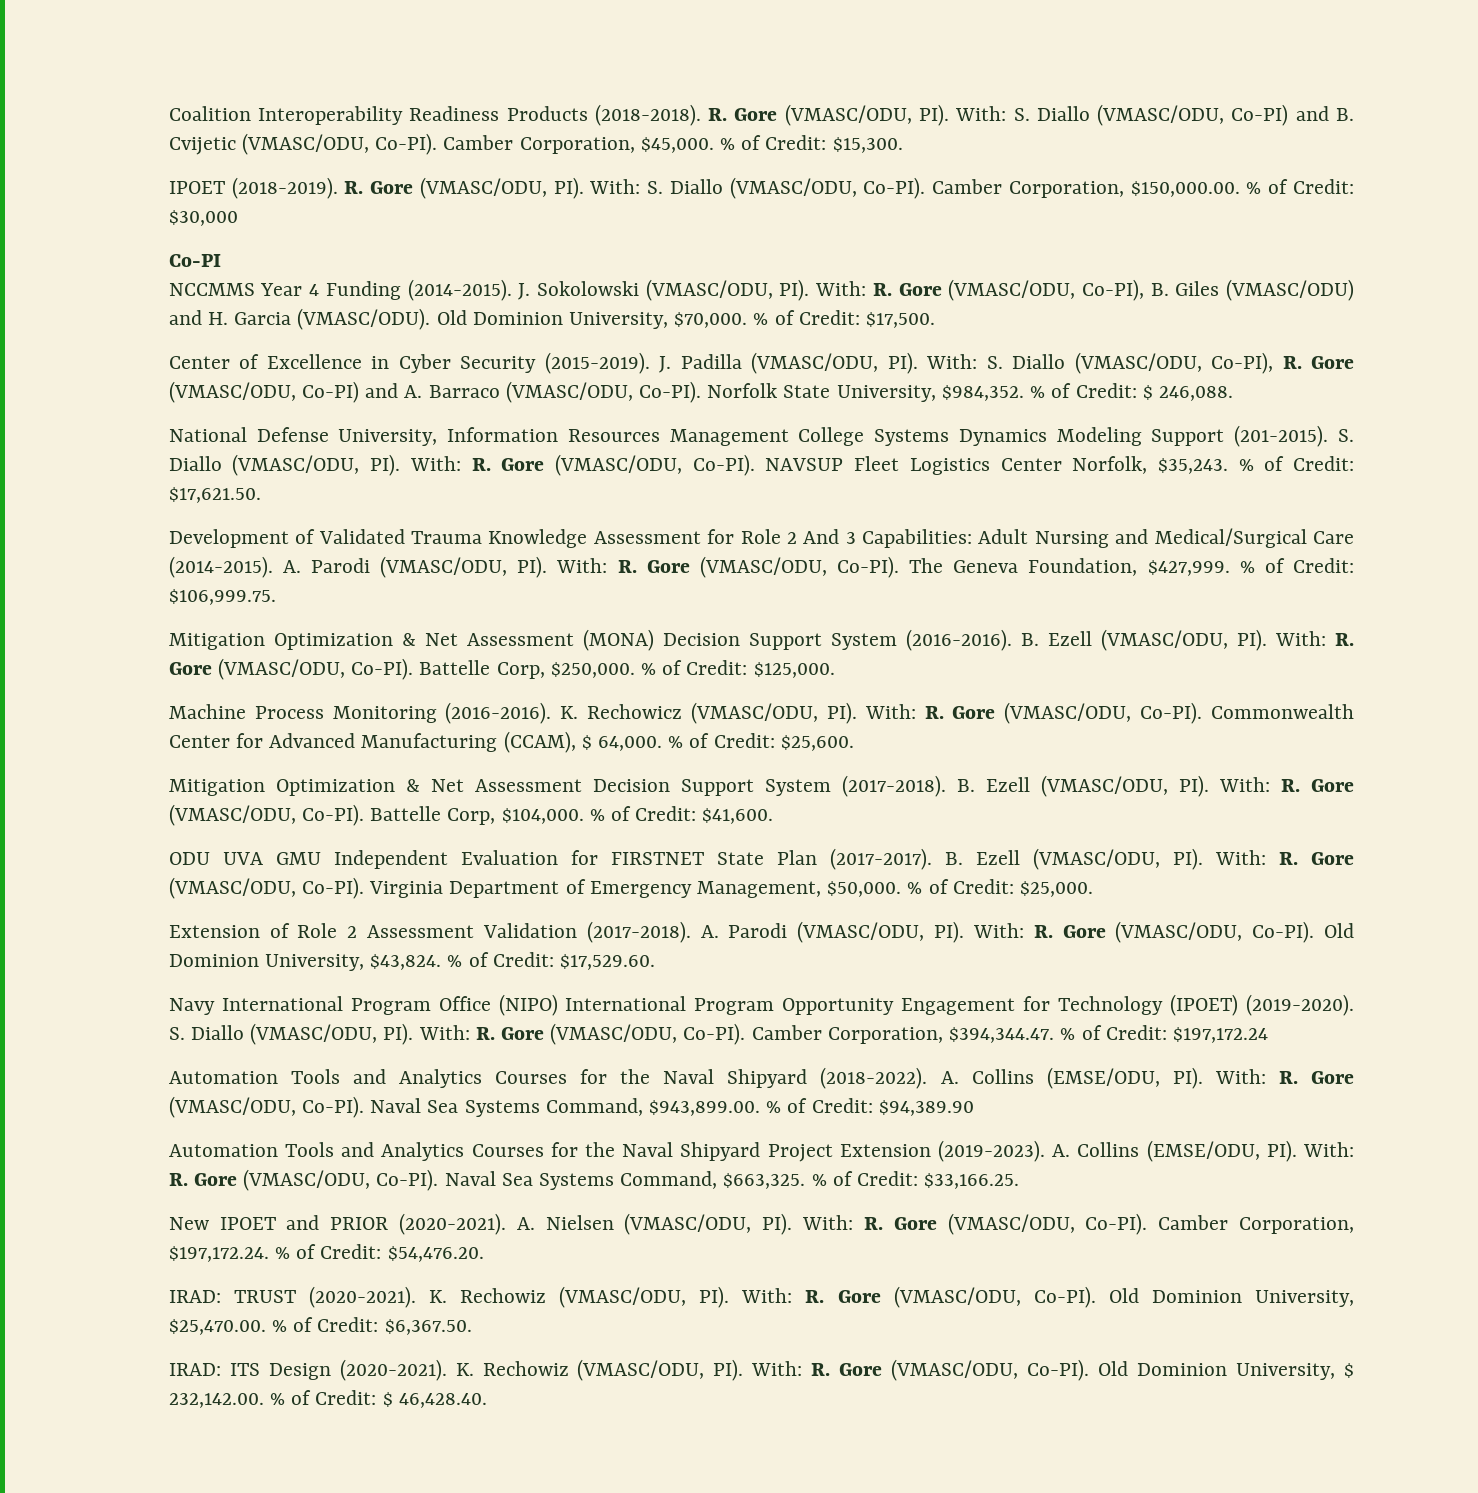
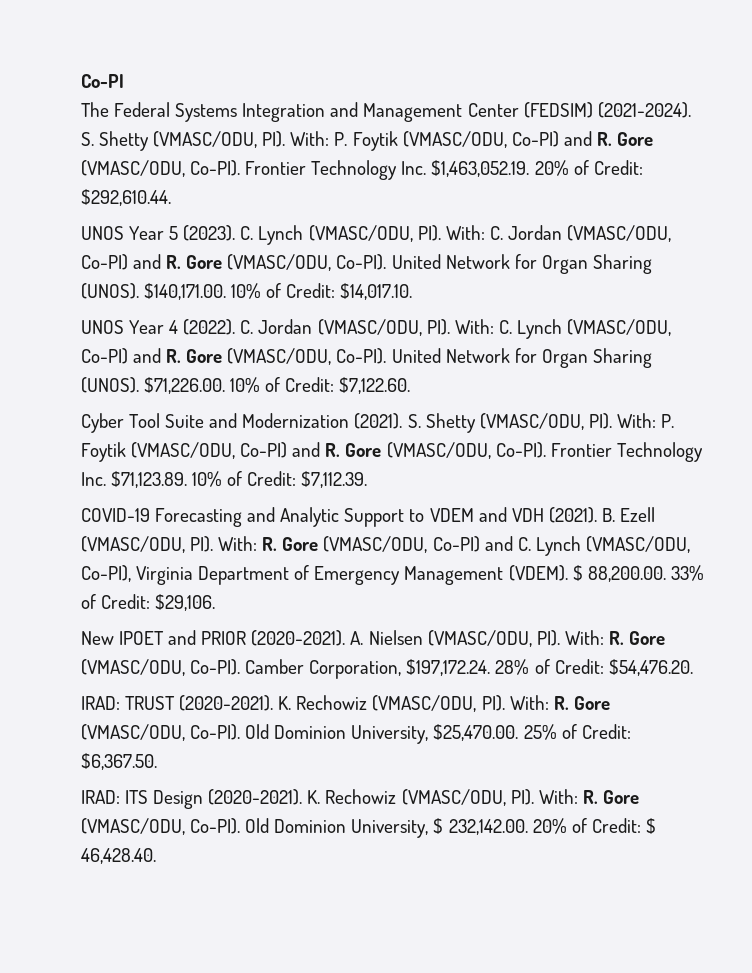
[168,104,1354,126] [168,133,903,155] [168,177,1354,199] [168,210,238,226] [168,254,221,267] [168,279,1354,301] [168,308,936,330] [168,352,1354,374] [168,381,1233,403] [168,425,1354,447] [168,454,1354,476] [168,487,261,503] [168,528,1354,548] [168,556,1354,578] [168,589,276,605] [168,629,1354,651] [168,658,835,680] [168,702,1355,724] [168,731,854,753] [168,775,1355,797] [168,804,774,826] [168,848,1354,870] [168,877,1094,899] [168,921,1354,943] [168,952,656,971] [168,994,1355,1016] [168,1023,1268,1045] [168,1067,1354,1089] [168,1096,974,1118] [168,1140,1354,1162] [168,1169,1020,1191] Coalition Interoperability Readiness Products (2018-2018). R. Gore (VMASC/ODU, PI). With: S. Diallo (VMASC/ODU, Co-PI) and B. Cvijetic (VMASC/ODU, Co-PI). Camber Corporation, $45,000. % of Credit: $15,300. // IPOET (2018-2019). R. Gore (VMASC/ODU, PI). With: S. Diallo (VMASC/ODU, Co-PI). Camber Corporation, $150,000.00. % of Credit: $30,000 // Co-PI // NCCMMS Year 4 Funding (2014-2015). J. Sokolowski (VMASC/ODU, PI). With: R. Gore (VMASC/ODU, Co-PI), B. Giles (VMASC/ODU) and H. Garcia (VMASC/ODU). Old Dominion University, $70,000. % of Credit: $17,500. // Center of Excellence in Cyber Security (2015-2019). J. Padilla (VMASC/ODU, PI). With: S. Diallo (VMASC/ODU, Co-PI), R. Gore (VMASC/ODU, Co-PI) and A. Barraco (VMASC/ODU, Co-PI). Norfolk State University, $984,352. % of Credit: $ 246,088. // National Defense University, Information Resources Management College Systems Dynamics Modeling Support (201-2015). S. Diallo (VMASC/ODU, PI). With: R. Gore (VMASC/ODU, Co-PI). NAVSUP Fleet Logistics Center Norfolk, $35,243. % of Credit: $17,621.50. // Development of Validated Trauma Knowledge Assessment for Role 2 And 3 Capabilities: Adult Nursing and Medical/Surgical Care (2014-2015). A. Parodi (VMASC/ODU, PI). With: R. Gore (VMASC/ODU, Co-PI). The Geneva Foundation, $427,999. % of Credit: $106,999.75. // Mitigation Optimization & Net Assessment (MONA) Decision Support System (2016-2016). B. Ezell (VMASC/ODU, PI). With: R. Gore (VMASC/ODU, Co-PI). Battelle Corp, $250,000. % of Credit: $125,000. // Machine Process Monitoring (2016-2016). K. Rechowicz (VMASC/ODU, PI). With: R. Gore (VMASC/ODU, Co-PI). Commonwealth Center for Advanced Manufacturing (CCAM), $ 64,000. % of Credit: $25,600. // Mitigation Optimization & Net Assessment Decision Support System (2017-2018). B. Ezell (VMASC/ODU, PI). With: R. Gore (VMASC/ODU, Co-PI). Battelle Corp, $104,000. % of Credit: $41,600. // ODU UVA GMU Independent Evaluation for FIRSTNET State Plan (2017-2017). B. Ezell (VMASC/ODU, PI). With: R. Gore (VMASC/ODU, Co-PI). Virginia Department of Emergency Management, $50,000. % of Credit: $25,000. // Extension of Role 2 Assessment Validation (2017-2018). A. Parodi (VMASC/ODU, PI). With: R. Gore (VMASC/ODU, Co-PI). Old Dominion University, $43,824. % of Credit: $17,529.60. // Navy International Program Office (NIPO) International Program Opportunity Engagement for Technology (IPOET) (2019-2020). S. Diallo (VMASC/ODU, PI). With: R. Gore (VMASC/ODU, Co-PI). Camber Corporation, $394,344.47. % of Credit: $197,172.24 // Automation Tools and Analytics Courses for the Naval Shipyard (2018-2022). A. Collins (EMSE/ODU, PI). With: R. Gore (VMASC/ODU, Co-PI). Naval Sea Systems Command, $943,899.00. % of Credit: $94,389.90 // Automation Tools and Analytics Courses for the Naval Shipyard Project Extension (2019-2023). A. Collins (EMSE/ODU, PI). With: R. Gore (VMASC/ODU, Co-PI). Naval Sea Systems Command, $663,325. % of Credit: $33,166.25. -> [80,74,124,88] [80,102,691,122] [80,131,654,151] [80,160,643,180] [80,189,171,206] [80,225,672,245] [80,254,653,274] [80,283,413,300] [80,319,672,339] [80,348,653,368] [80,377,411,394] [80,413,675,433] [80,442,703,462] [80,471,368,488] [80,507,656,527] [80,536,691,556] [80,565,704,585] [80,594,216,611] Co-PI // The Federal Systems Integration and Management Center (FEDSIM) (2021-2024). S. Shetty (VMASC/ODU, PI). With: P. Foytik (VMASC/ODU, Co-PI) and R. Gore (VMASC/ODU, Co-PI). Frontier Technology Inc. $1,463,052.19. 20% of Credit: $292,610.44. // UNOS Year 5 (2023). C. Lynch (VMASC/ODU, PI). With: C. Jordan (VMASC/ODU, Co-PI) and R. Gore (VMASC/ODU, Co-PI). United Network for Organ Sharing (UNOS). $140,171.00. 10% of Credit: $14,017.10. // UNOS Year 4 (2022). C. Jordan (VMASC/ODU, PI). With: C. Lynch (VMASC/ODU, Co-PI) and R. Gore (VMASC/ODU, Co-PI). United Network for Organ Sharing (UNOS). $71,226.00. 10% of Credit: $7,122.60. // Cyber Tool Suite and Modernization (2021). S. Shetty (VMASC/ODU, PI). With: P. Foytik (VMASC/ODU, Co-PI) and R. Gore (VMASC/ODU, Co-PI). Frontier Technology Inc. $71,123.89. 10% of Credit: $7,112.39. // COVID-19 Forecasting and Analytic Support to VDEM and VDH (2021). B. Ezell (VMASC/ODU, PI). With: R. Gore (VMASC/ODU, Co-PI) and C. Lynch (VMASC/ODU, Co-PI), Virginia Department of Emergency Management (VDEM). $ 88,200.00. 33% of Credit: $29,106.
[274,1247,290,1259] % -> [495,659,530,675] 28%
[271,1320,287,1332] % -> [523,724,557,740] 25%
[269,1393,285,1405] % -> [532,818,567,834] 20%

